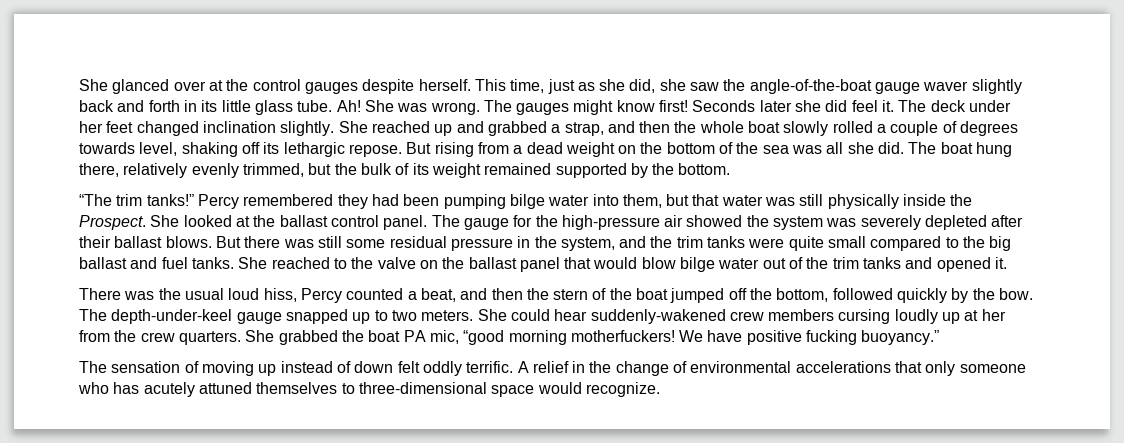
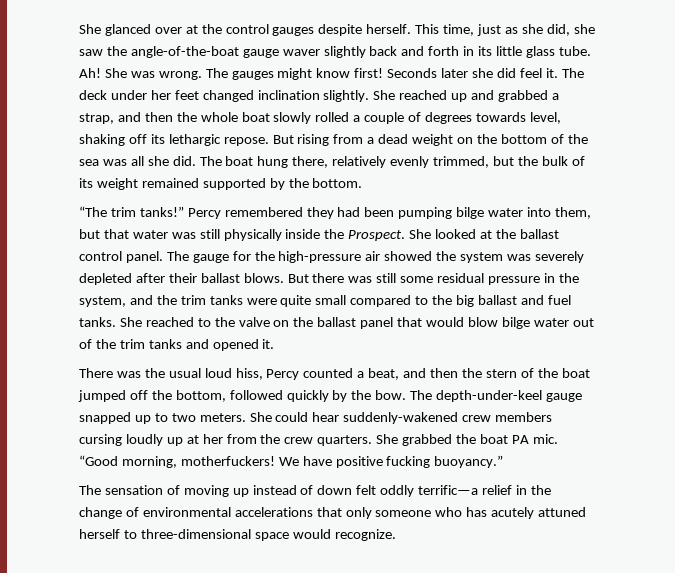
[429,330,567,345] mic, “good morning -> [532,434,558,444] [79,455,177,468] mic. “Good morning,
[466,361,529,373] terrific. A -> [418,485,479,495] terrific—a
[256,382,338,394] themselves -> [79,529,120,539] herself

